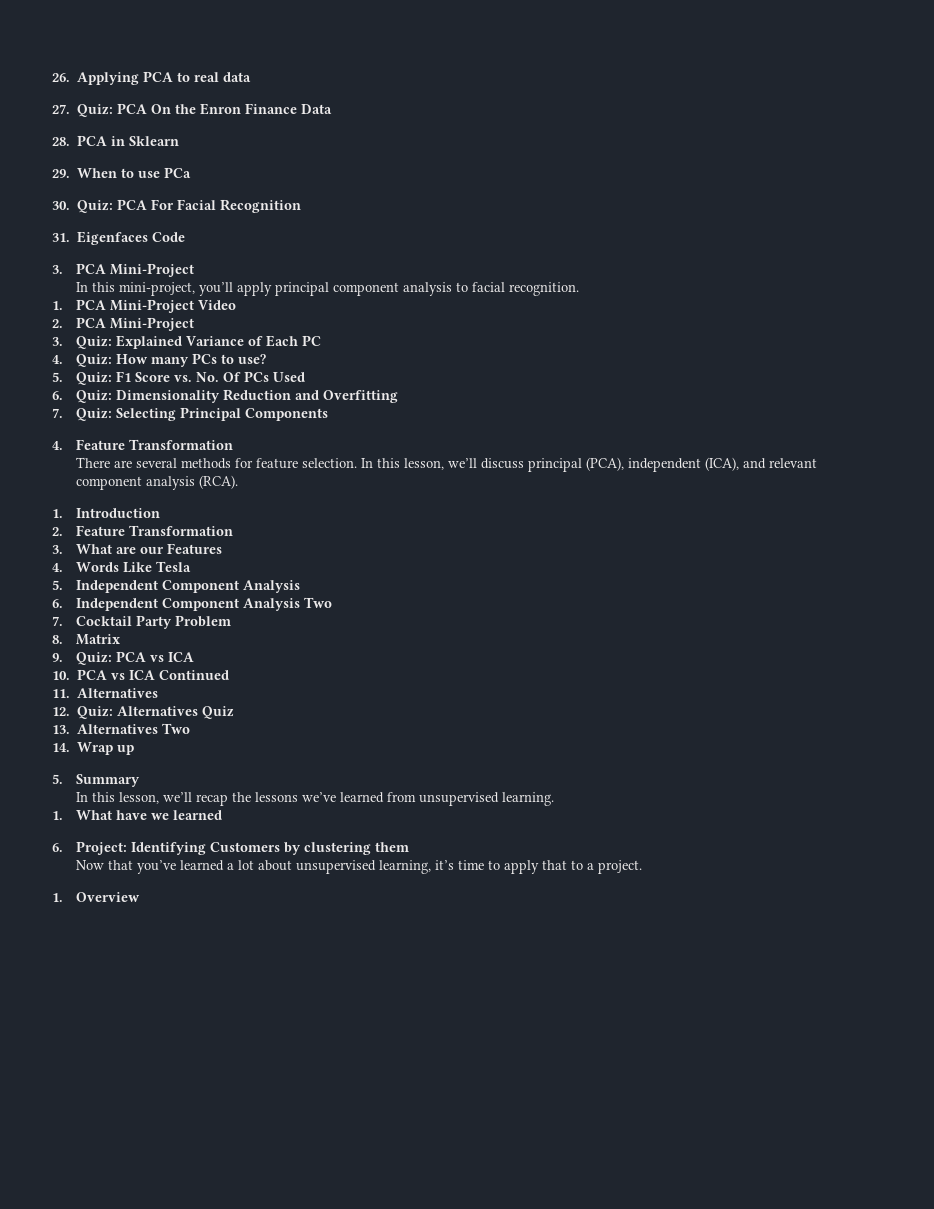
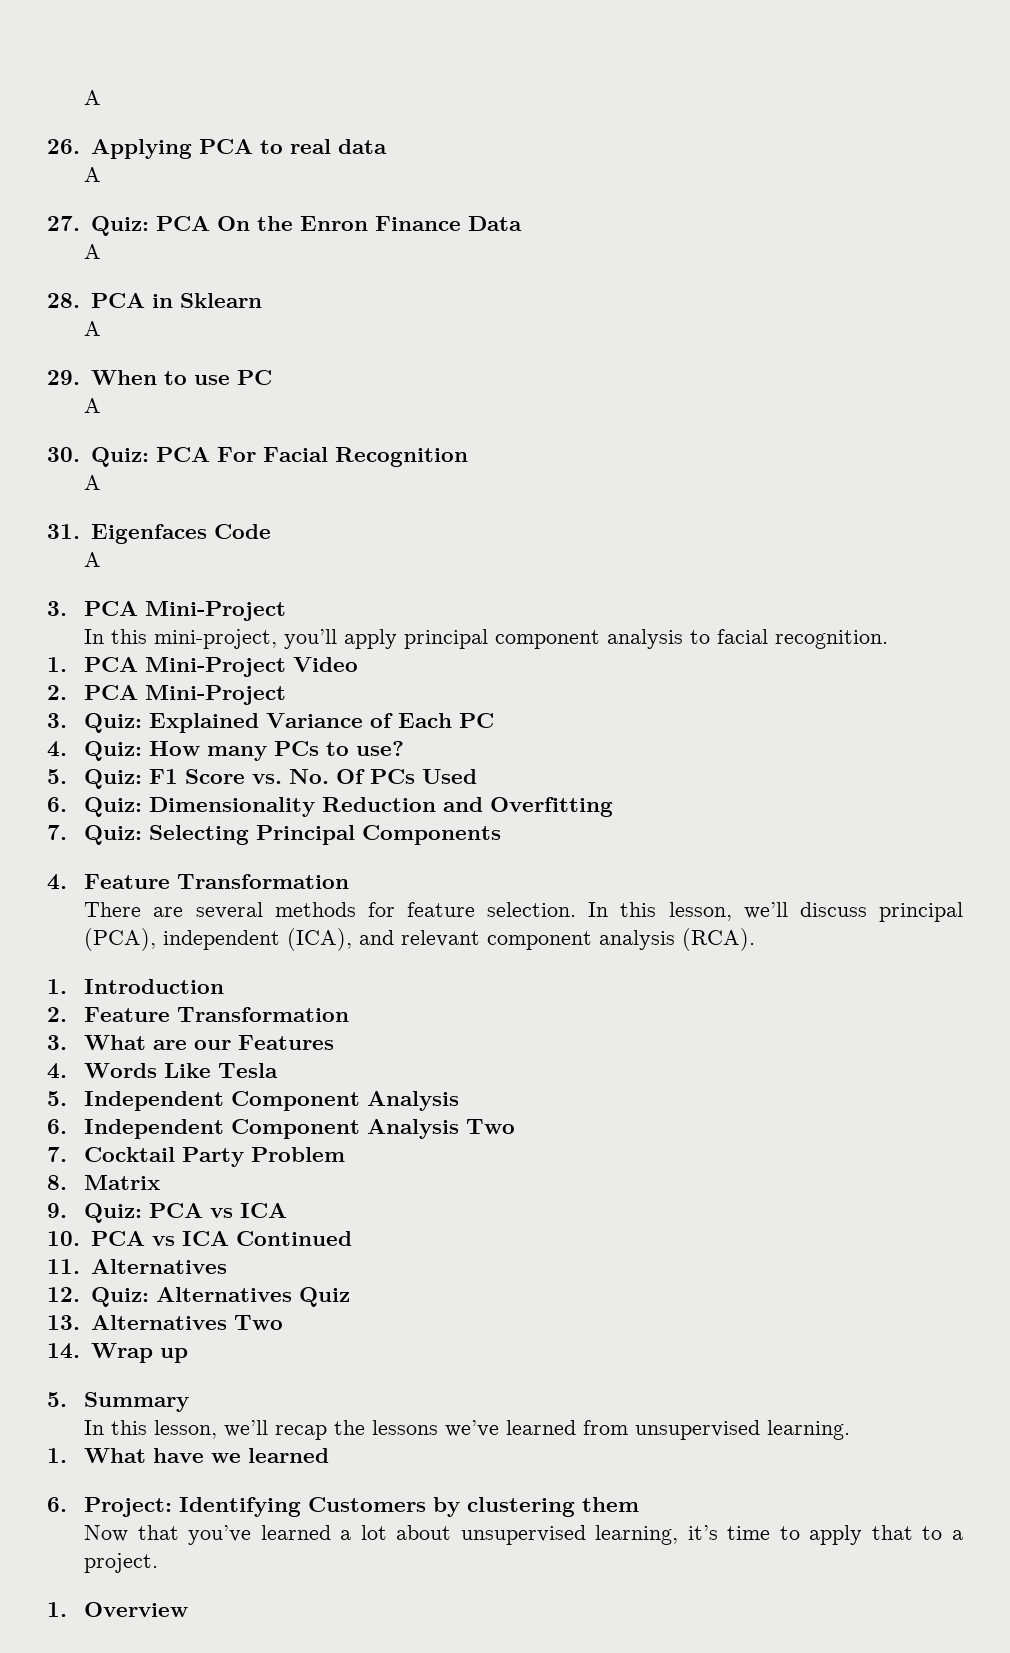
(52, 77) none -> [84,90,102,105] A //
(252, 77) none -> [84,167,102,182] // A
(333, 109) none -> [84,244,102,259] // A
(180, 141) none -> [84,321,102,336] // A
[164,167,192,178] PCa -> [236,370,272,385] [84,398,102,413] PC // A
(302, 206) none -> [84,475,102,490] // A
(186, 237) none -> [84,552,102,567] // A

